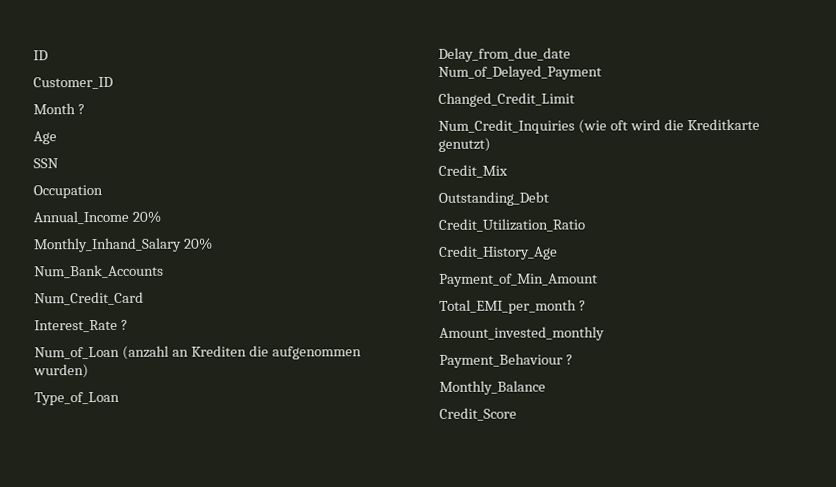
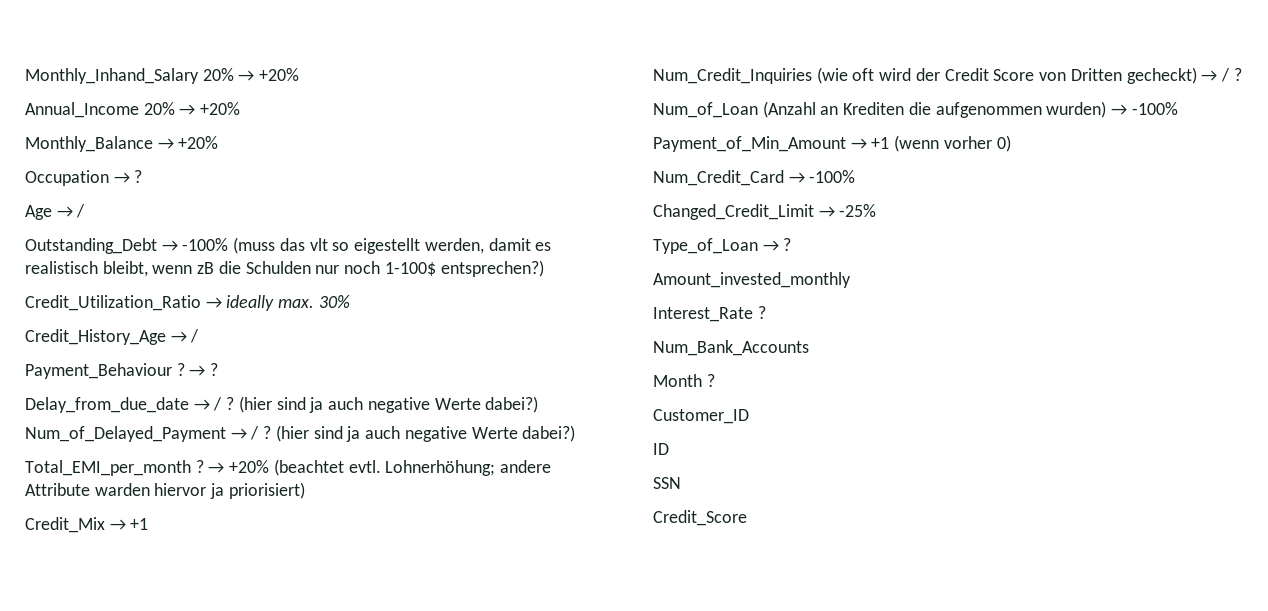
[33,50,48,61] [33,76,113,90] [33,103,85,115] [33,131,57,145] [33,158,59,169] [33,184,103,199] [33,210,161,225] [33,237,213,253] [34,264,164,279] [34,291,144,306] [34,319,118,333] ID // Customer_ID // Month ? // Age // SSN // Occupation // Annual_Income 20% // Monthly_Inhand_Salary 20% // Num_Bank_Accounts // Num_Credit_Card // Interest_Rate -> [25,68,300,84] [25,102,241,118] [25,136,219,152] [25,170,143,186] [25,204,86,220] [25,237,552,254] [25,260,544,277] [25,295,350,311] [25,329,200,345] [25,363,219,379] [25,396,539,413] [25,425,576,442] [25,459,552,476] [25,482,305,499] [25,517,149,533] [653,67,1230,84] Monthly_Inhand_Salary 20% → +20% // Annual_Income 20% → +20% // Monthly_Balance → +20% // Occupation → ? // Age → / // Outstanding_Debt → -100% (muss das vlt so eigestellt werden, damit es realistisch bleibt, wenn zB die Schulden nur noch 1-100$ entsprechen?) // Credit_Utilization_Ratio → ideally max. 30% // Credit_History_Age → / // Payment_Behaviour ? → ? // Delay_from_due_date → / ? (hier sind ja auch negative Werte dabei?) // Num_of_Delayed_Payment → / ? (hier sind ja auch negative Werte dabei?) // Total_EMI_per_month ? → +20% (beachtet evtl. Lohnerhöhung; andere Attribute warden hiervor ja priorisiert) // Credit_Mix → +1 // Num_Credit_Inquiries (wie oft wird der Credit Score von Dritten gecheckt) → /
[121,345,169,360] (anzahl -> [762,101,816,118] (Anzahl
[34,391,120,406] [438,47,571,62] [438,65,602,80] [438,92,575,107] [438,118,760,134] [438,137,491,152] [438,164,508,178] [438,191,549,206] [438,218,585,232] [439,245,558,260] [439,273,598,287] [439,299,577,314] // Type_of_Loan // Delay_from_due_date // Num_of_Delayed_Payment // Changed_Credit_Limit // Num_Credit_Inquiries (wie oft wird die Kreditkarte genutzt) // Credit_Mix // Outstanding_Debt // Credit_Utilization_Ratio // Credit_History_Age // Payment_of_Min_Amount // Total_EMI_per_month -> [1111,102,1178,115] [653,135,1011,152] [653,170,856,186] [653,204,877,220] [653,238,779,254] → -100% // Payment_of_Min_Amount → +1 (wenn vorher 0) // Num_Credit_Card → -100% // Changed_Credit_Limit → -25% // Type_of_Loan →
[439,353,573,368] [439,380,546,395] Payment_Behaviour ? // Monthly_Balance -> [653,306,766,322] [653,340,809,356] [653,374,715,387] [653,409,749,424] [653,443,669,455] [653,477,681,489] Interest_Rate ? // Num_Bank_Accounts // Month ? // Customer_ID // ID // SSN

